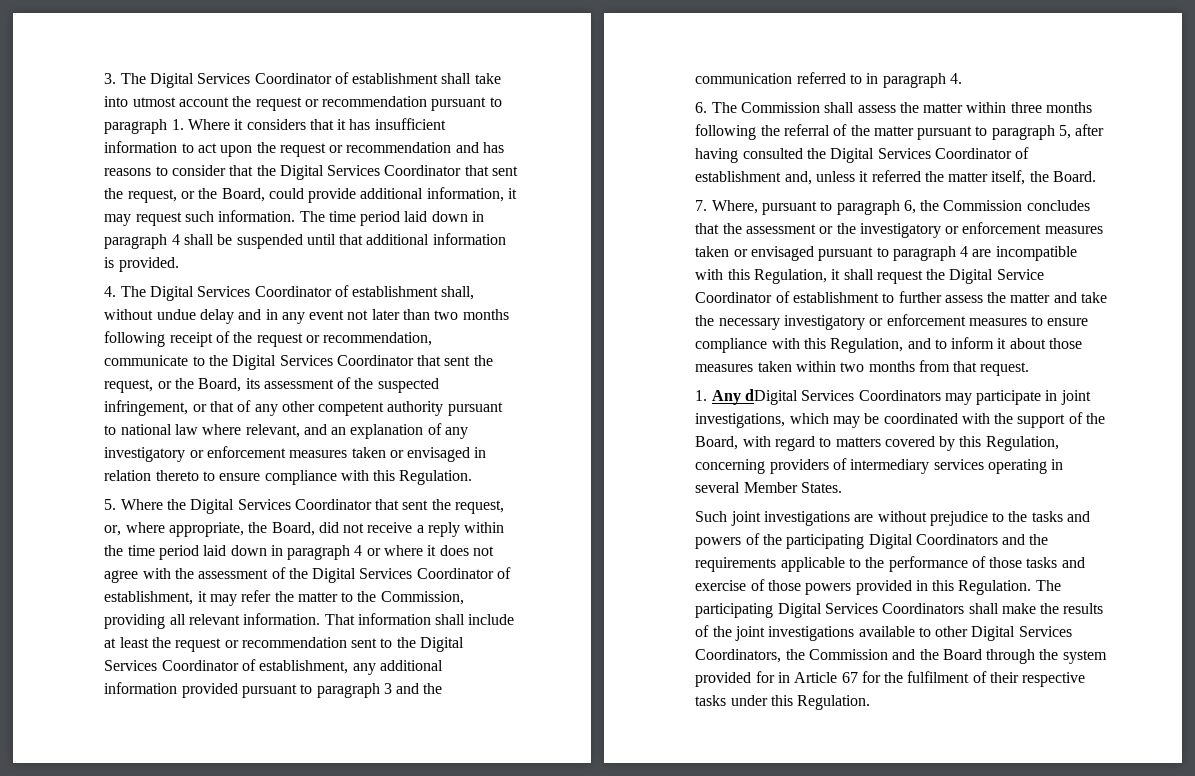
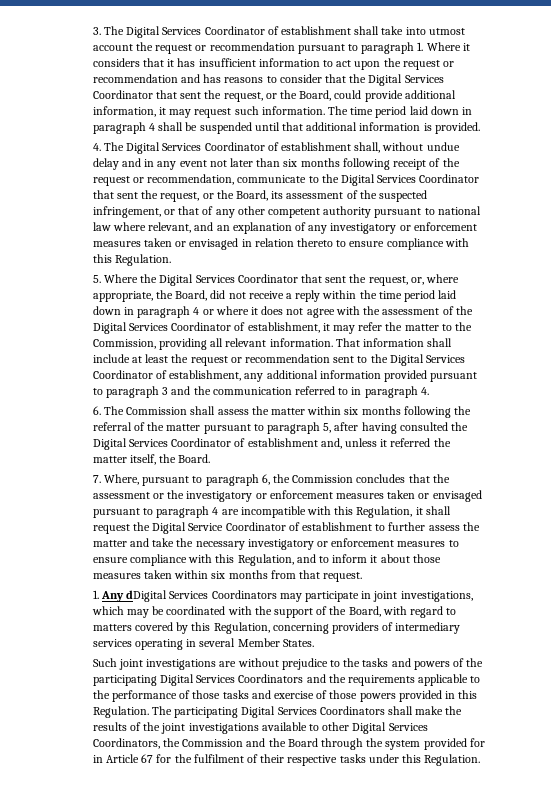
[434,310,459,320] two -> [283,159,298,167] six
[1010,102,1042,113] three -> [344,407,359,415] six
[840,362,865,372] two -> [211,571,226,579] six
(913, 541) none -> [196,675,236,683] Services

